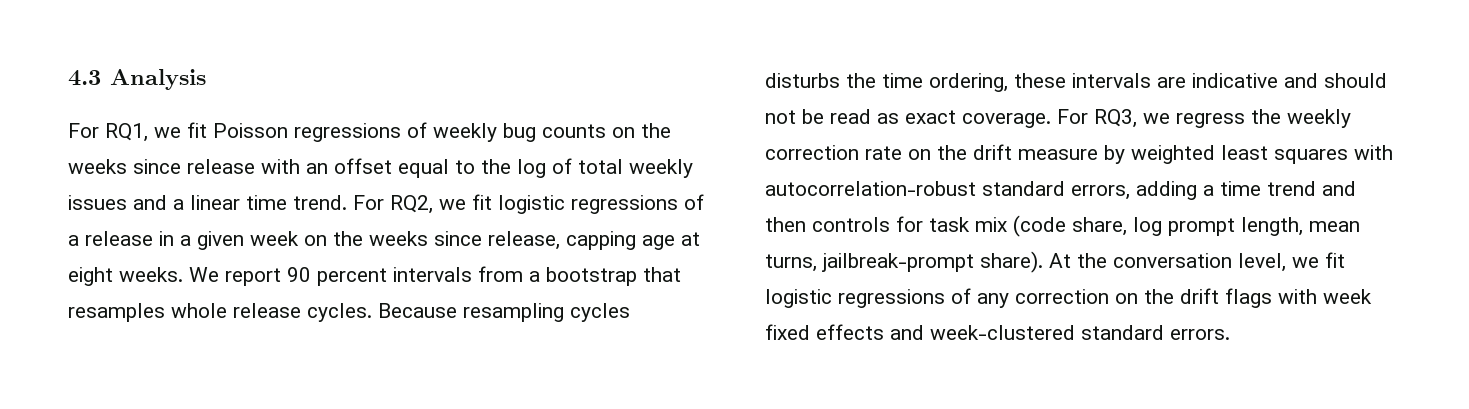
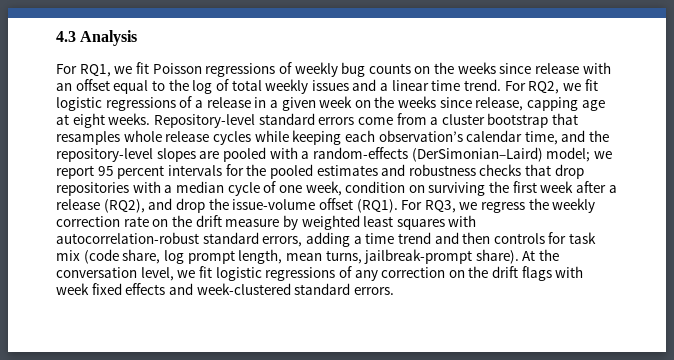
[189,267,472,286] We report 90 percent intervals -> [153,113,393,128] Repository-level standard errors come
(540, 276) none -> [441,114,485,125] cluster
[307,303,630,322] [765,73,1387,92] [765,109,1051,128] cycles. Because resampling cycles disturbs the time ordering, these intervals are indicative and should not be read as exact coverage. -> [212,130,610,145] [56,147,612,162] [56,164,584,179] [56,181,617,196] [56,198,398,213] cycles while keeping each observation’s calendar time, and the repository-level slopes are pooled with a random-effects (DerSimonian–Laird) model; we report 95 percent intervals for the pooled estimates and robustness checks that drop repositories with a median cycle of one week, condition on surviving the first week after a release (RQ2), and drop the issue-volume offset (RQ1).

